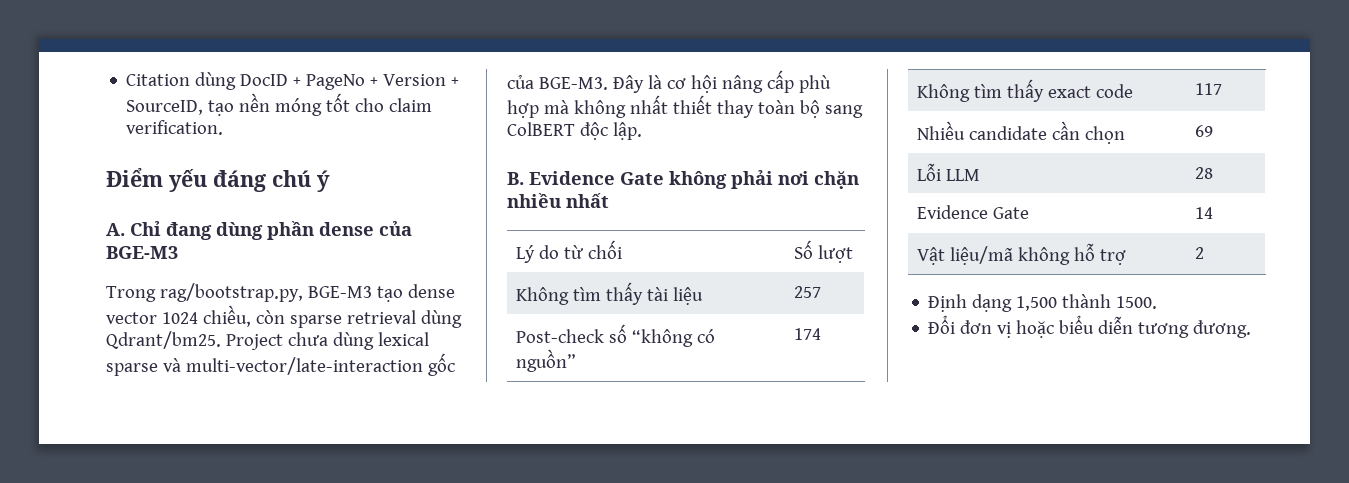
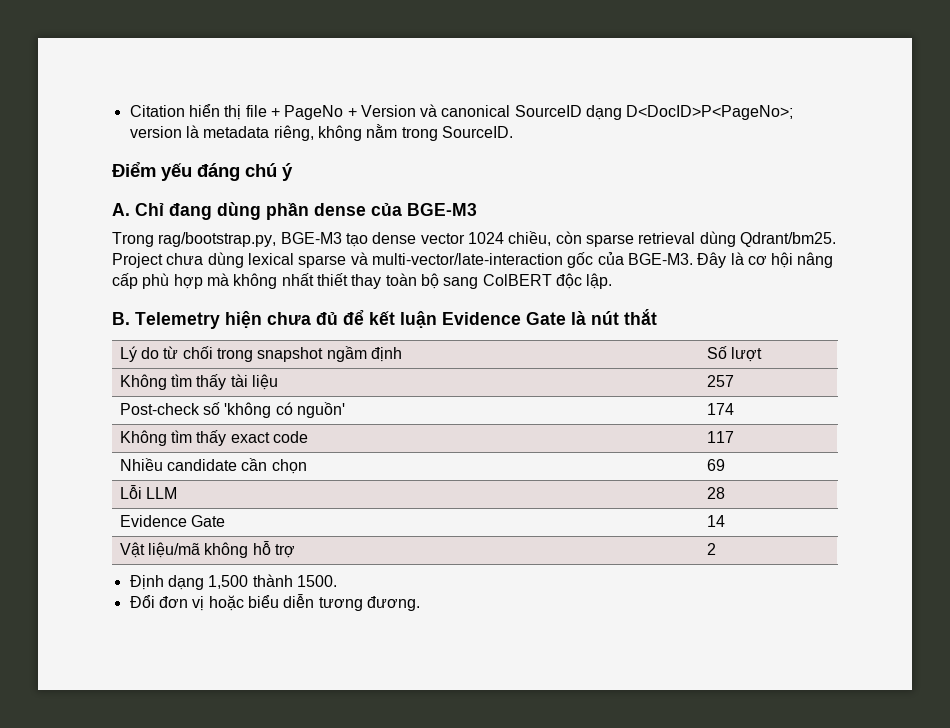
[195,72,289,90] dùng DocID -> [188,104,267,120] hiển thị file
[451,77,460,86] [126,93,433,116] [126,120,224,135] + SourceID, tạo nền móng tốt cho claim verification. -> [420,104,794,120] [129,124,513,141] và canonical SourceID dạng D<DocID>P<PageNo>; version là metadata riêng, không nằm trong SourceID.
[529,170,859,189] [507,193,609,208] Evidence Gate không phải nơi chặn nhiều nhất -> [135,309,657,329] Telemetry hiện chưa đủ để kết luận Evidence Gate là nút thắt
(622, 249) none -> [216,346,402,362] trong snapshot ngầm định
[631,329,715,347] [515,349,576,372] “không có nguồn” -> [224,402,345,418] 'không có nguồn'

